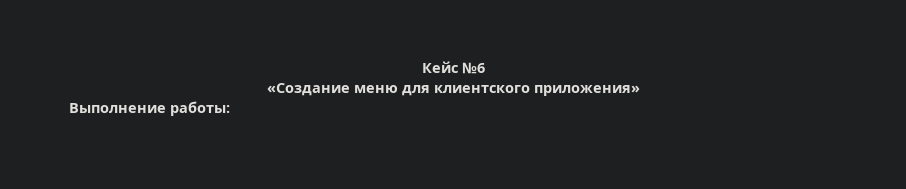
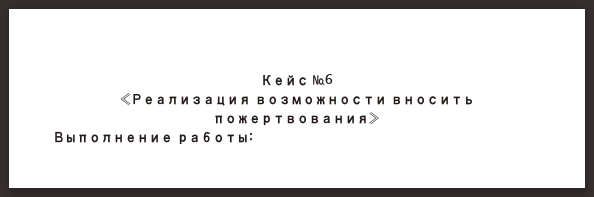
[266,83,640,96] «Создание меню для клиентского приложения» -> [119,92,475,106] [213,111,381,126] «Реализация возможности вносить пожертвования»

